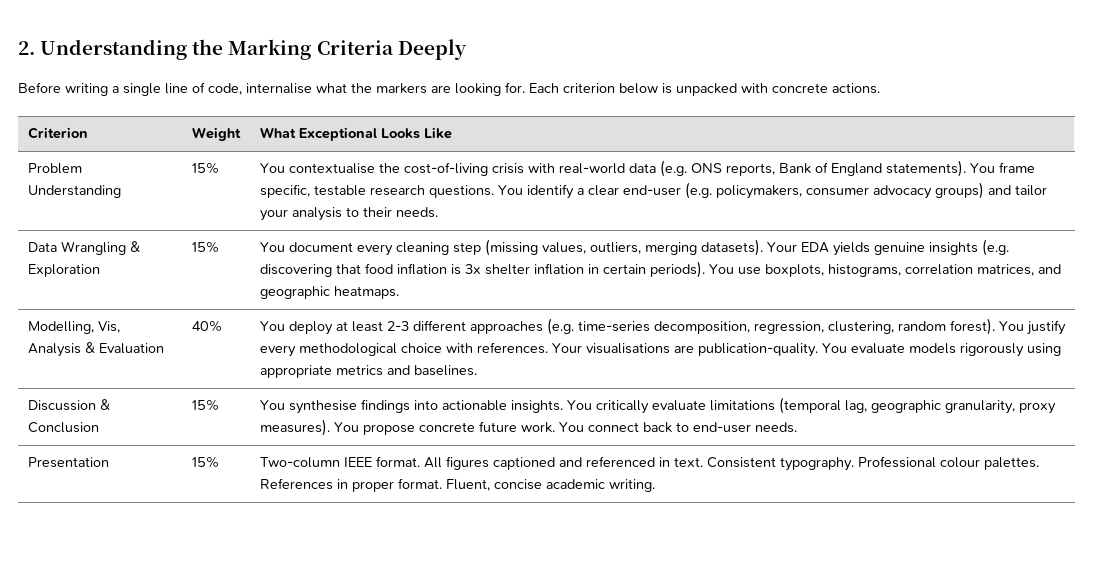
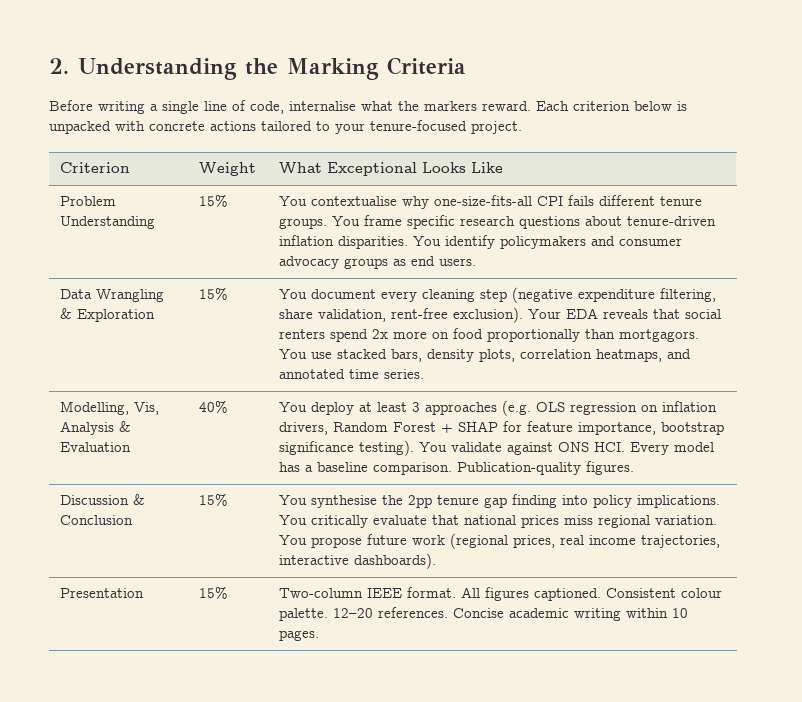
[397,39,467,60] Deeply -> (466, 66) none
[431,82,525,96] are looking for. -> [482,101,531,111] reward.
[832,83,880,94] actions. -> [210,120,522,134] actions tailored to your tenure-focused project.
[378,160,1035,177] [259,182,1047,199] [259,207,438,221] the cost-of-living crisis with real-world data (e.g. ONS reports, Bank of England statements). You frame specific, testable research questions. You identify a clear end-user (e.g. policymakers, consumer advocacy groups) and tailor your analysis to their needs. -> [401,195,702,209] [278,215,716,229] [278,235,682,249] [278,256,476,269] why one-size-fits-all CPI fails different tenure groups. You frame specific research questions about tenure-driven inflation disparities. You identify policymakers and consumer advocacy groups as end users.
[484,239,1009,256] [259,261,1061,278] [259,286,399,299] (missing values, outliers, merging datasets). Your EDA yields genuine insights (e.g. discovering that food inflation is 3x shelter inflation in certain periods). You use boxplots, histograms, correlation matrices, and geographic heatmaps. -> [511,287,716,303] [278,307,721,323] [278,328,699,342] [278,349,691,362] [278,369,424,379] (negative expenditure filtering, share validation, rent-free exclusion). Your EDA reveals that social renters spend 2x more on food proportionally than mortgagors. You use stacked bars, density plots, correlation heatmaps, and annotated time series.
[386,318,1066,335] [259,342,1061,357] [259,365,477,378] 2-3 different approaches (e.g. time-series decomposition, regression, clustering, random forest). You justify every methodological choice with references. Your visualisations are publication-quality. You evaluate models rigorously using appropriate metrics and baselines. -> [411,400,717,416] [278,421,724,435] [278,440,714,456] [278,461,634,475] 3 approaches (e.g. OLS regression on inflation drivers, Random Forest + SHAP for feature importance, bootstrap significance testing). You validate against ONS HCI. Every model has a baseline comparison. Publication-quality figures.
[360,397,1056,414] [259,419,797,436] findings into actionable insights. You critically evaluate limitations (temporal lag, geographic granularity, proxy measures). You propose concrete future work. You connect back to end-user needs. -> [381,494,720,508] [278,515,717,528] [278,533,720,549] [278,553,436,569] the 2pp tenure gap finding into policy implications. You critically evaluate that national prices miss regional variation. You propose future work (regional prices, real income trajectories, interactive dashboards).
[492,456,1039,471] [259,478,655,492] captioned and referenced in text. Consistent typography. Professional colour palettes. References in proper format. Fluent, concise academic writing. -> [533,588,722,601] [278,607,688,621] [278,630,319,641] captioned. Consistent colour palette. 12–20 references. Concise academic writing within 10 pages.

